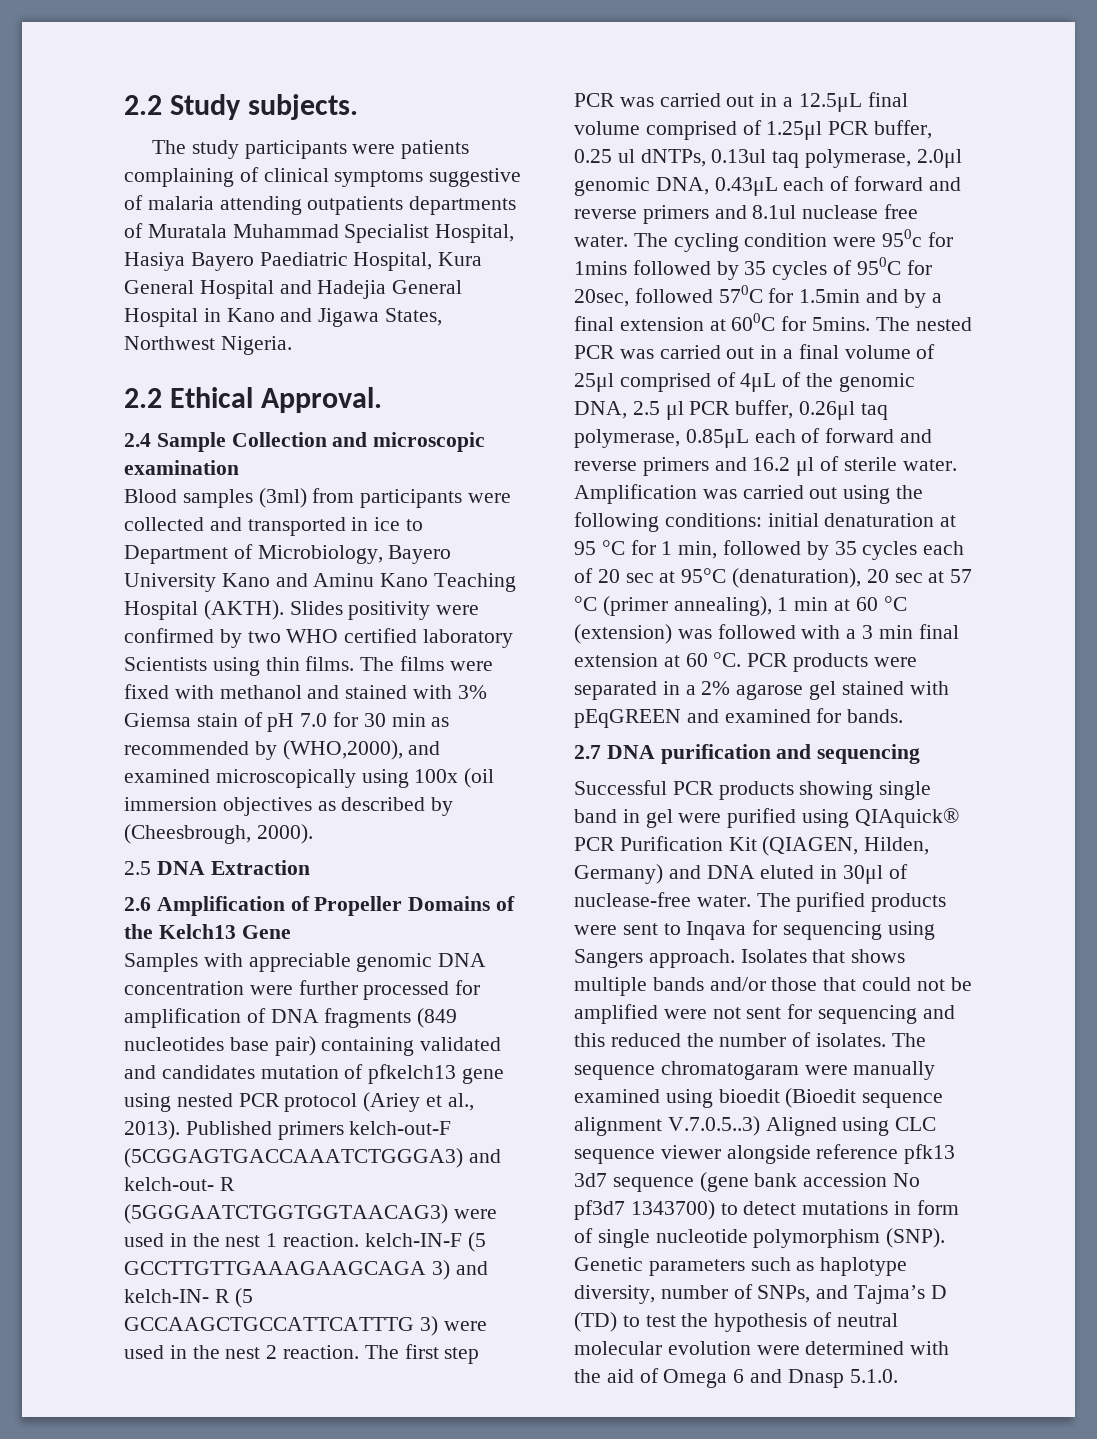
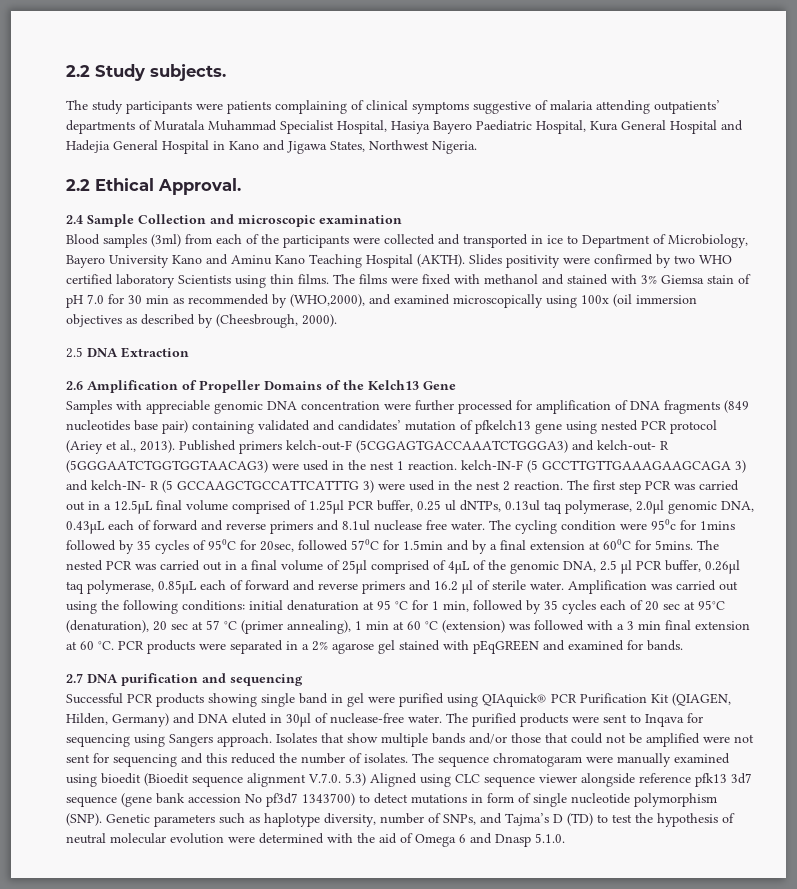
[307,196,404,215] outpatients -> [654,100,720,114] outpatients’
(355, 495) none -> [216,234,279,244] each of the
[161,1065,255,1079] candidates -> [338,420,401,431] candidates’
[851,949,906,963] shows -> [347,733,378,743] show
[667,1116,760,1136] V.7.0.5..3) -> [308,773,366,786] V.7.0. 5.3)

